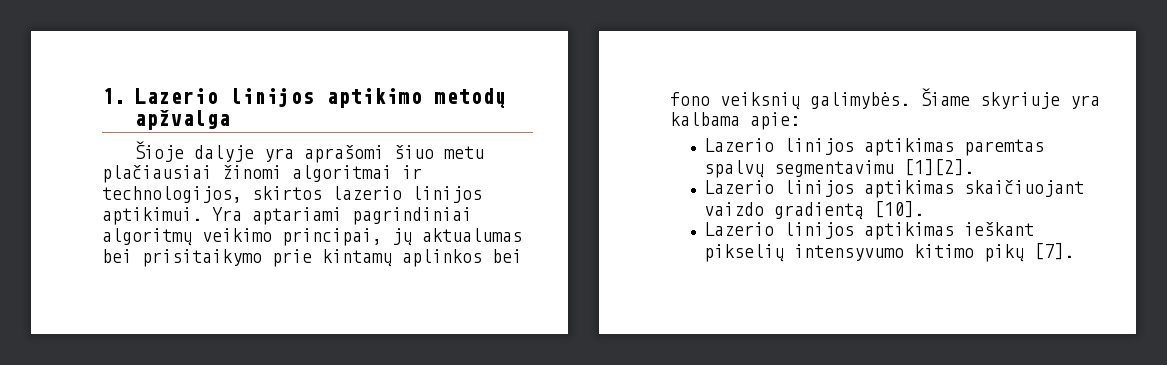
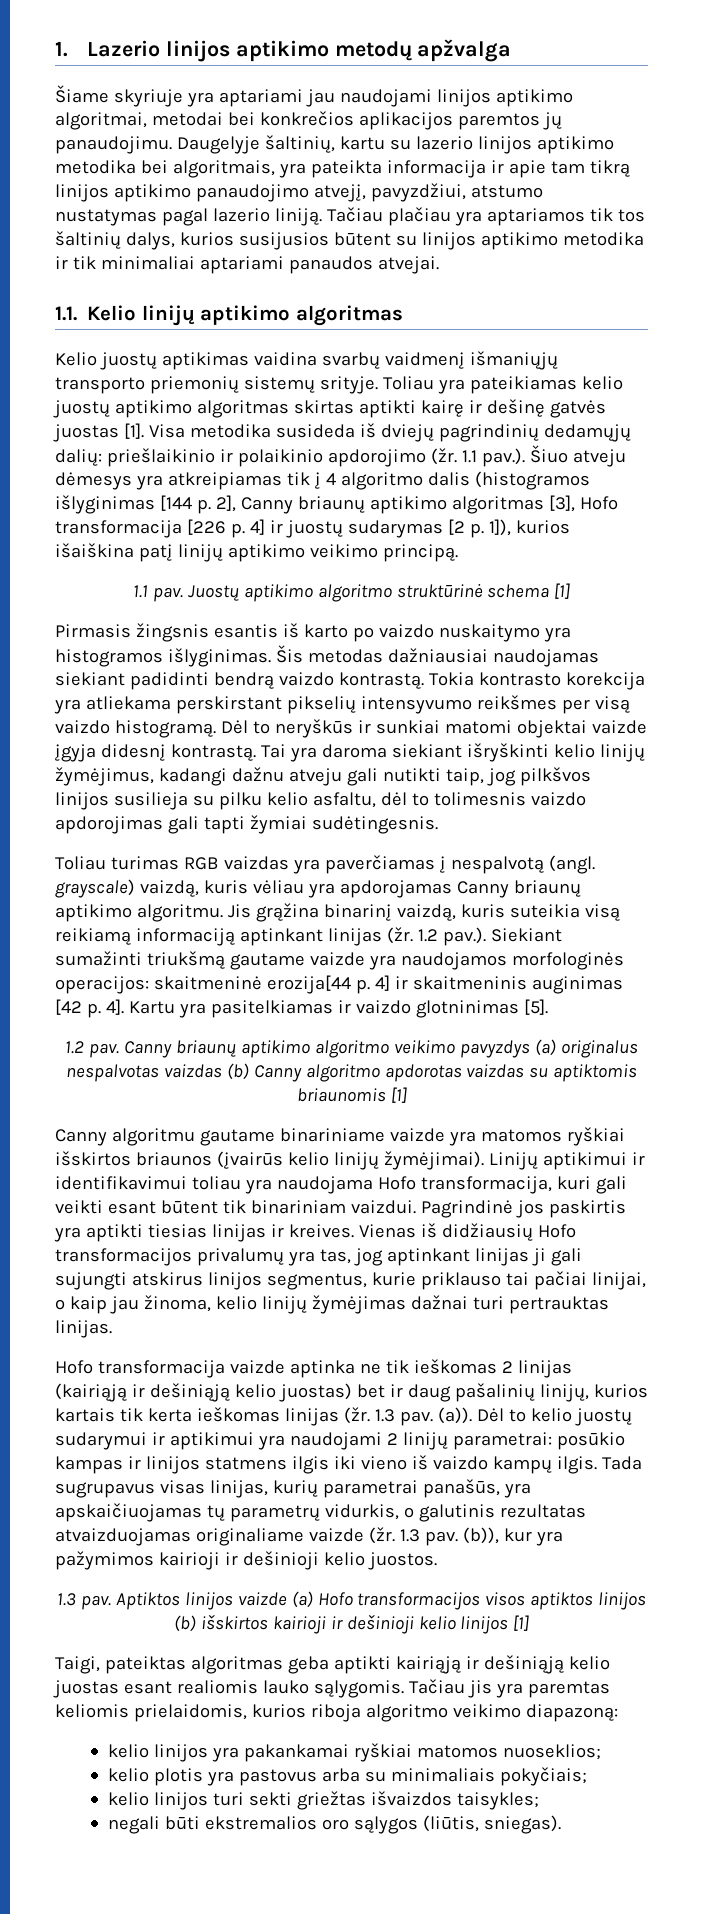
[134,141,485,163] [102,165,422,183] [102,186,482,203] [102,207,472,225] [102,228,522,246] [102,249,522,267] [670,88,1100,110] [670,112,800,130] [704,138,1045,156] [704,159,975,178] [704,180,1085,198] [704,201,925,220] [704,222,1035,240] [704,243,1075,262] Šioje dalyje yra aprašomi šiuo metu plačiausiai žinomi algoritmai ir technologijos, skirtos lazerio linijos aptikimui. Yra aptariami pagrindiniai algoritmų veikimo principai, jų aktualumas bei prisitaikymo prie kintamų aplinkos bei fono veiksnių galimybės. Šiame skyriuje yra kalbama apie: // Lazerio linijos aptikimas paremtas spalvų segmentavimu [1][2]. // Lazerio linijos aptikimas skaičiuojant vaizdo gradientą [10]. // Lazerio linijos aptikimas ieškant pikselių intensyvumo kitimo pikų [7]. -> [55,85,573,107] [55,111,562,130] [55,135,614,154] [55,160,630,178] [55,183,543,202] [55,207,645,226] [55,231,644,250] [55,256,439,274] [55,305,403,326] [55,351,558,370] [55,376,623,394] [53,399,606,418] [53,423,631,442] [55,445,626,467] [55,471,590,490] [55,495,618,514] [55,519,570,538] [55,543,458,562] [132,583,571,602] [55,623,571,642] [55,645,599,667] [55,672,645,690] [54,695,630,714] [55,719,647,738] [55,743,645,762] [55,767,591,786] [55,792,586,810] [55,815,438,834] [55,855,595,874] [55,879,581,898] [55,903,620,922] [55,927,562,946] [55,951,624,970] [55,975,623,994] [55,999,548,1018] [65,1039,638,1058] [65,1063,638,1082] [296,1087,407,1103] [55,1127,625,1146] [55,1151,645,1170] [55,1176,627,1194] [55,1200,626,1218] [54,1223,576,1242] [55,1248,582,1266] [55,1271,646,1290] [55,1295,609,1314] [55,1320,112,1338] [55,1359,572,1378] [55,1383,648,1402] [55,1407,632,1426] [55,1432,625,1450] [55,1455,642,1474] [55,1479,531,1498] [55,1503,586,1522] [55,1527,563,1546] [55,1551,437,1570] [56,1591,647,1610] [173,1615,530,1634] [55,1655,610,1674] [53,1679,610,1698] [55,1704,618,1722] [107,1743,601,1762] [107,1767,587,1786] [107,1791,539,1810] [107,1815,561,1834] Šiame skyriuje yra aptariami jau naudojami linijos aptikimo algoritmai, metodai bei konkrečios aplikacijos paremtos jų panaudojimu. Daugelyje šaltinių, kartu su lazerio linijos aptikimo metodika bei algoritmais, yra pateikta informacija ir apie tam tikrą linijos aptikimo panaudojimo atvejį, pavyzdžiui, atstumo nustatymas pagal lazerio liniją. Tačiau plačiau yra aptariamos tik tos šaltinių dalys, kurios susijusios būtent su linijos aptikimo metodika ir tik minimaliai aptariami panaudos atvejai. // 1.1. Kelio linijų aptikimo algoritmas // Kelio juostų aptikimas vaidina svarbų vaidmenį išmaniųjų transporto priemonių sistemų srityje. Toliau yra pateikiamas kelio juostų aptikimo algoritmas skirtas aptikti kairę ir dešinę gatvės juostas [1]. Visa metodika susideda iš dviejų pagrindinių dedamųjų dalių: priešlaikinio ir polaikinio apdorojimo (žr. 1.1 pav.). Šiuo atveju dėmesys yra atkreipiamas tik į 4 algoritmo dalis (histogramos išlyginimas [144 p. 2], Canny briaunų aptikimo algoritmas [3], Hofo transformacija [226 p. 4] ir juostų sudarymas [2 p. 1]), kurios išaiškina patį linijų aptikimo veikimo principą. // 1.1 pav. Juostų aptikimo algoritmo struktūrinė schema [1] // Pirmasis žingsnis esantis iš karto po vaizdo nuskaitymo yra histogramos išlyginimas. Šis metodas dažniausiai naudojamas siekiant padidinti bendrą vaizdo kontrastą. Tokia kontrasto korekcija yra atliekama perskirstant pikselių intensyvumo reikšmes per visą vaizdo histogramą. Dėl to neryškūs ir sunkiai matomi objektai vaizde įgyja didesnį kontrastą. Tai yra daroma siekiant išryškinti kelio linijų žymėjimus, kadangi dažnu atveju gali nutikti taip, jog pilkšvos linijos susilieja su pilku kelio asfaltu, dėl to tolimesnis vaizdo apdorojimas gali tapti žymiai sudėtingesnis. // Toliau turimas RGB vaizdas yra paverčiamas į nespalvotą (angl. grayscale) vaizdą, kuris vėliau yra apdorojamas Canny briaunų aptikimo algoritmu. Jis grąžina binarinį vaizdą, kuris suteikia visą reikiamą informaciją aptinkant linijas (žr. 1.2 pav.). Siekiant sumažinti triukšmą gautame vaizde yra naudojamos morfologinės operacijos: skaitmeninė erozija[44 p. 4] ir skaitmeninis auginimas [42 p. 4]. Kartu yra pasitelkiamas ir vaizdo glotninimas [5]. // 1.2 pav. Canny briaunų aptikimo algoritmo veikimo pavyzdys (a) originalus nespalvotas vaizdas (b) Canny algoritmo apdorotas vaizdas su aptiktomis briaunomis [1] // Canny algoritmu gautame binariniame vaizde yra matomos ryškiai išskirtos briaunos (įvairūs kelio linijų žymėjimai). Linijų aptikimui ir identifikavimui toliau yra naudojama Hofo transformacija, kuri gali veikti esant būtent tik binariniam vaizdui. Pagrindinė jos paskirtis yra aptikti tiesias linijas ir kreives. Vienas iš didžiausių Hofo transformacijos privalumų yra tas, jog aptinkant linijas ji gali sujungti atskirus linijos segmentus, kurie priklauso tai pačiai linijai, o kaip jau žinoma, kelio linijų žymėjimas dažnai turi pertrauktas linijas. // Hofo transformacija vaizde aptinka ne tik ieškomas 2 linijas (kairiąją ir dešiniąją kelio juostas) bet ir daug pašalinių linijų, kurios kartais tik kerta ieškomas linijas (žr. 1.3 pav. (a)). Dėl to kelio juostų sudarymui ir aptikimui yra naudojami 2 linijų parametrai: posūkio kampas ir linijos statmens ilgis iki vieno iš vaizdo kampų ilgis. Tada sugrupavus visas linijas, kurių parametrai panašūs, yra apskaičiuojamas tų parametrų vidurkis, o galutinis rezultatas atvaizduojamas originaliame vaizde (žr. 1.3 pav. (b)), kur yra pažymimos kairioji ir dešinioji kelio juostos. // 1.3 pav. Aptiktos linijos vaizde (a) Hofo transformacijos visos aptiktos linijos (b) išskirtos kairioji ir dešinioji kelio linijos [1] // Taigi, pateiktas algoritmas geba aptikti kairiąją ir dešiniąją kelio juostas esant realiomis lauko sąlygomis. Tačiau jis yra paremtas keliomis prielaidomis, kurios riboja algoritmo veikimo diapazoną: // kelio linijos yra pakankamai ryškiai matomos nuoseklios; // kelio plotis yra pastovus arba su minimaliais pokyčiais; // kelio linijos turi sekti griežtas išvaizdos taisykles; // negali būti ekstremalios oro sąlygos (liūtis, sniegas).

